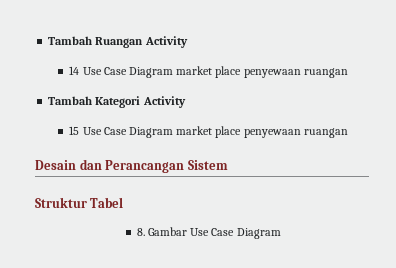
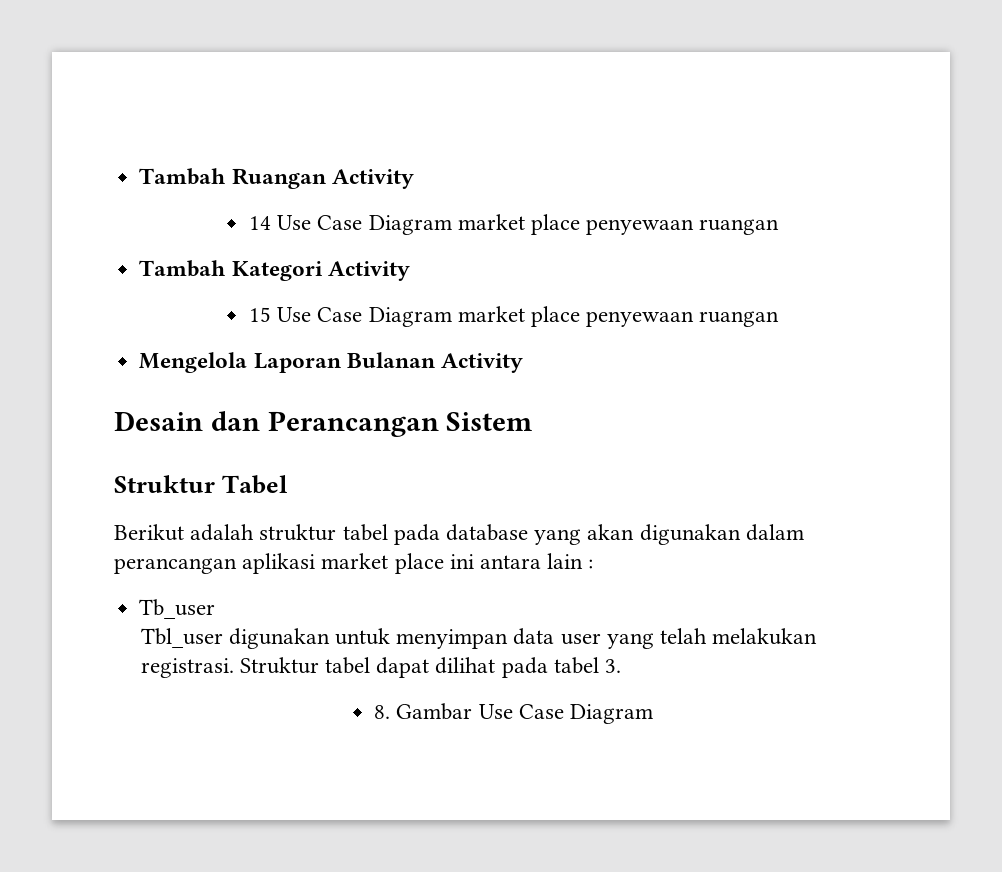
(348, 133) none -> [139,352,523,373] // Mengelola Laporan Bulanan Activity
(124, 202) none -> [114,524,804,545] [114,553,594,574] [139,599,216,619] [140,628,818,649] [140,657,622,678] // Berikut adalah struktur tabel pada database yang akan digunakan dalam perancangan aplikasi market place ini antara lain : // Tb_user // Tbl_user digunakan untuk menyimpan data user yang telah melakukan registrasi. Struktur tabel dapat dilihat pada tabel 3.

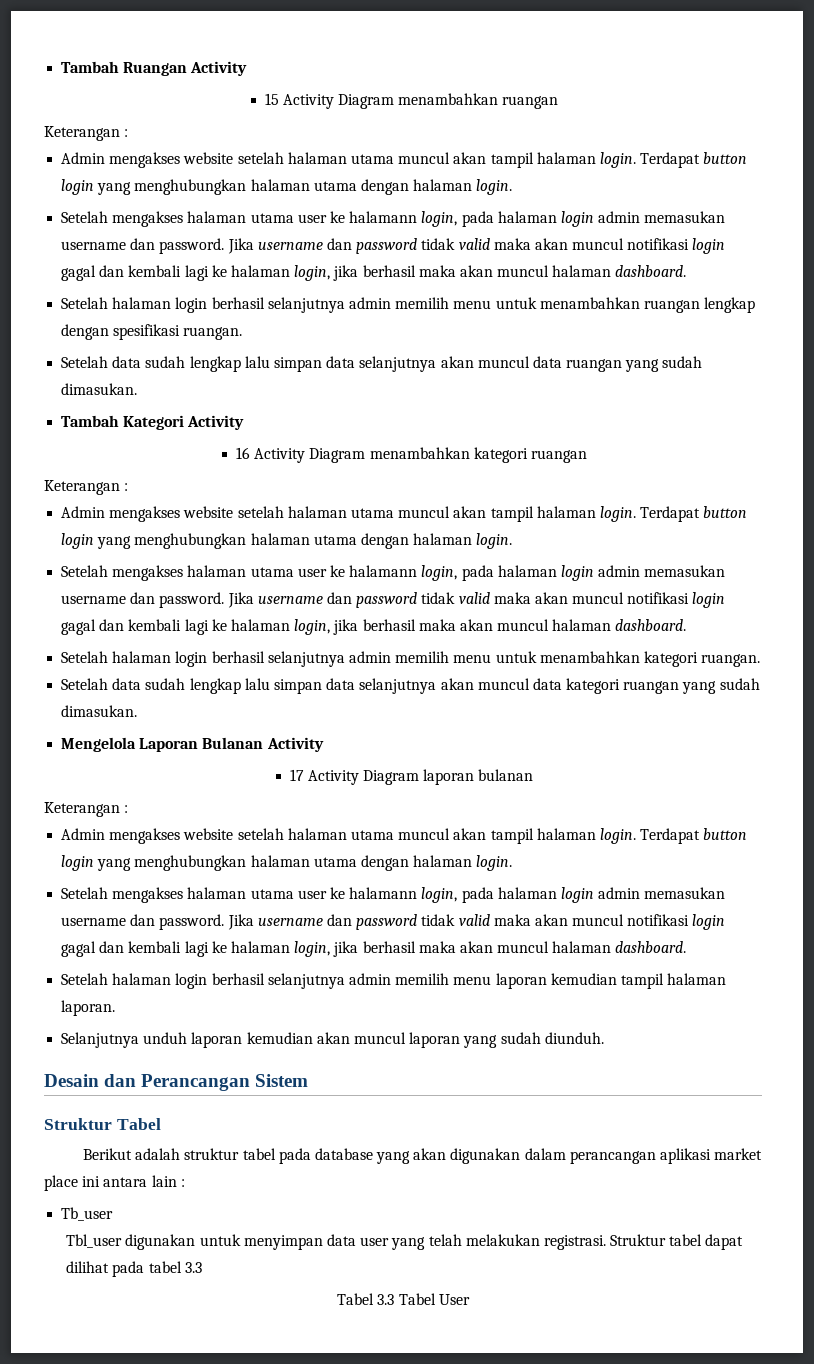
[248,214,780,235] [139,260,410,281] [248,306,780,327] [139,352,523,373] 14 Use Case Diagram market place penyewaan ruangan // Tambah Kategori Activity // 15 Use Case Diagram market place penyewaan ruangan // Mengelola Laporan Bulanan Activity -> [264,93,559,109] [44,126,129,141] [61,152,748,168] [61,179,513,195] [61,211,726,227] [61,238,726,254] [61,265,687,281] [61,297,756,313] [61,324,243,340] [61,356,703,372] [61,383,138,395] [61,415,245,430] [236,447,587,463] [44,480,129,495] [61,506,748,522] [61,533,513,549] [61,565,726,581] [61,592,726,608] [61,619,687,635] [61,651,761,667] [61,678,760,694] [61,705,138,717] [61,737,324,752] [289,769,534,785] [44,802,129,817] [61,828,748,844] [61,855,513,871] [61,887,726,903] [61,914,726,930] [61,941,687,957] [61,973,727,989] [61,1000,116,1016] [61,1032,604,1048] 15 Activity Diagram menambahkan ruangan // Keterangan : // Admin mengakses website setelah halaman utama muncul akan tampil halaman login. Terdapat button login yang menghubungkan halaman utama dengan halaman login. // Setelah mengakses halaman utama user ke halamann login, pada halaman login admin memasukan username dan password. Jika username dan password tidak valid maka akan muncul notifikasi login gagal dan kembali lagi ke halaman login, jika berhasil maka akan muncul halaman dashboard. // Setelah halaman login berhasil selanjutnya admin memilih menu untuk menambahkan ruangan lengkap dengan spesifikasi ruangan. // Setelah data sudah lengkap lalu simpan data selanjutnya akan muncul data ruangan yang sudah dimasukan. // Tambah Kategori Activity // 16 Activity Diagram menambahkan kategori ruangan // Keterangan : // Admin mengakses website setelah halaman utama muncul akan tampil halaman login. Terdapat button login yang menghubungkan halaman utama dengan halaman login. // Setelah mengakses halaman utama user ke halamann login, pada halaman login admin memasukan username dan password. Jika username dan password tidak valid maka akan muncul notifikasi login gagal dan kembali lagi ke halaman login, jika berhasil maka akan muncul halaman dashboard. // Setelah halaman login berhasil selanjutnya admin memilih menu untuk menambahkan kategori ruangan. // Setelah data sudah lengkap lalu simpan data selanjutnya akan muncul data kategori ruangan yang sudah dimasukan. // Mengelola Laporan Bulanan Activity // 17 Activity Diagram laporan bulanan // Keterangan : // Admin mengakses website setelah halaman utama muncul akan tampil halaman login. Terdapat button login yang menghubungkan halaman utama dengan halaman login. // Setelah mengakses halaman utama user ke halamann login, pada halaman login admin memasukan username dan password. Jika username dan password tidak valid maka akan muncul notifikasi login gagal dan kembali lagi ke halaman login, jika berhasil maka akan muncul halaman dashboard. // Setelah halaman login berhasil selanjutnya admin memilih menu laporan kemudian tampil halaman laporan. // Selanjutnya unduh laporan kemudian akan muncul laporan yang sudah diunduh.
[605,659,622,673] [374,703,654,724] 3. // 8. Gambar Use Case Diagram -> [184,1262,202,1273] [337,1293,470,1305] 3.3 // Tabel 3.3 Tabel User

